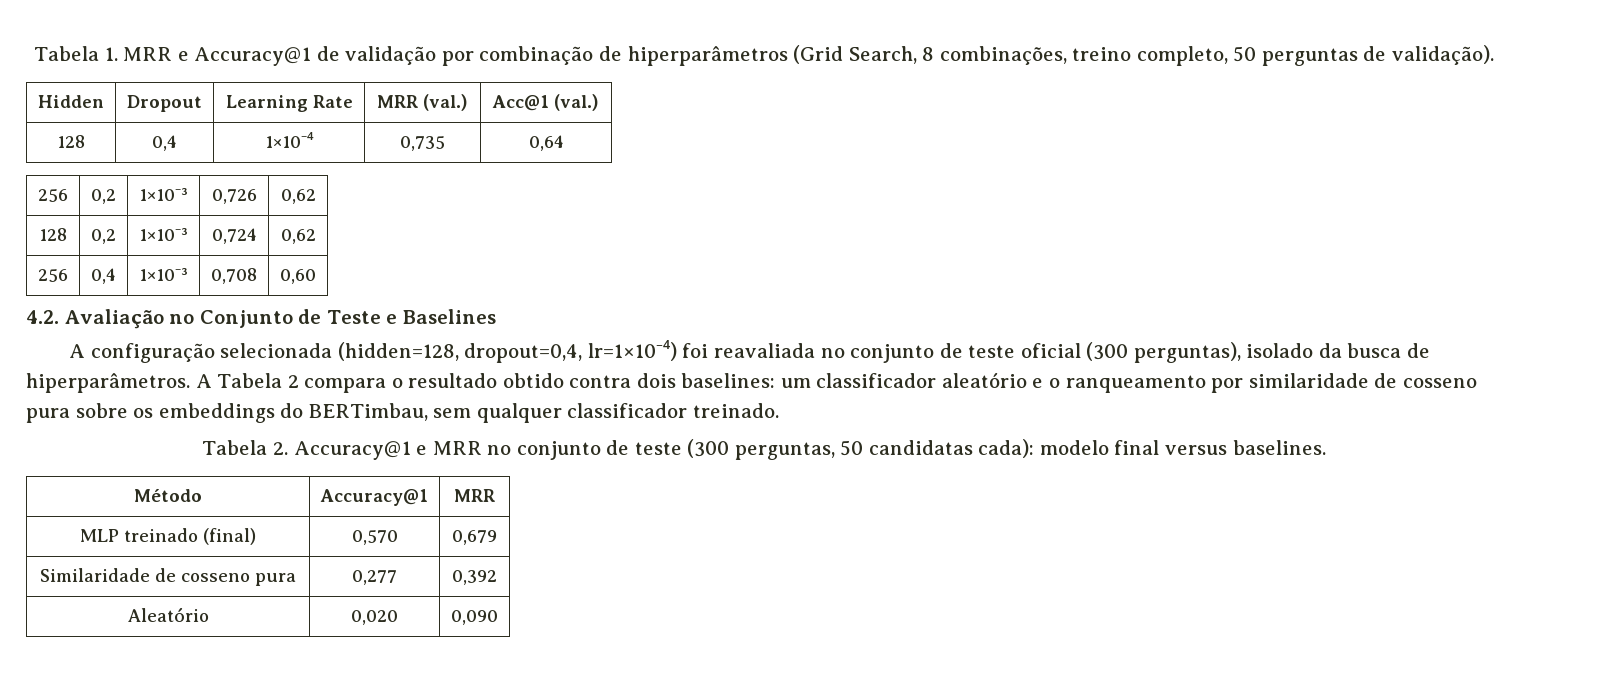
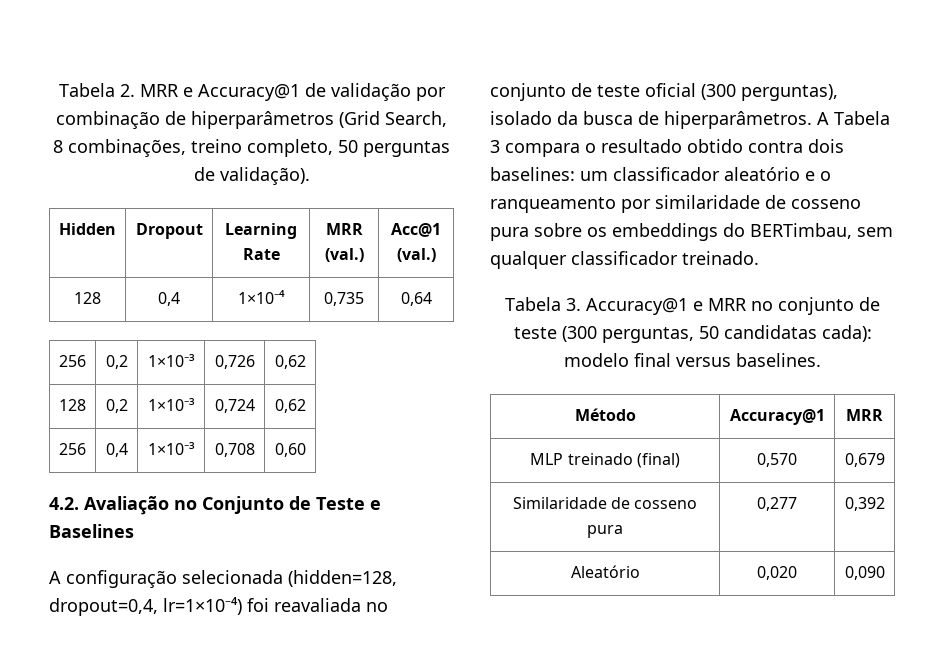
[34,46,118,61] Tabela 1. -> [58,83,135,97] Tabela 2.
[287,375,299,388] 2 -> [490,140,500,153] 3
[272,442,288,455] 2. -> [566,298,581,311] 3.

